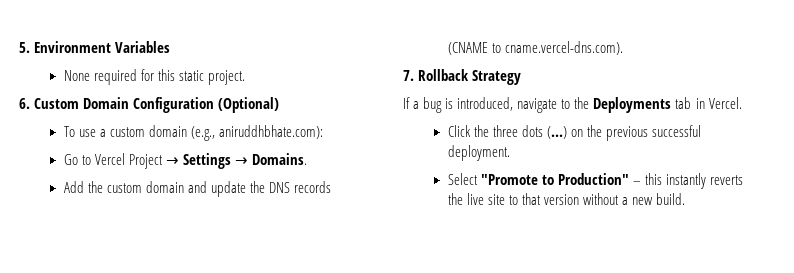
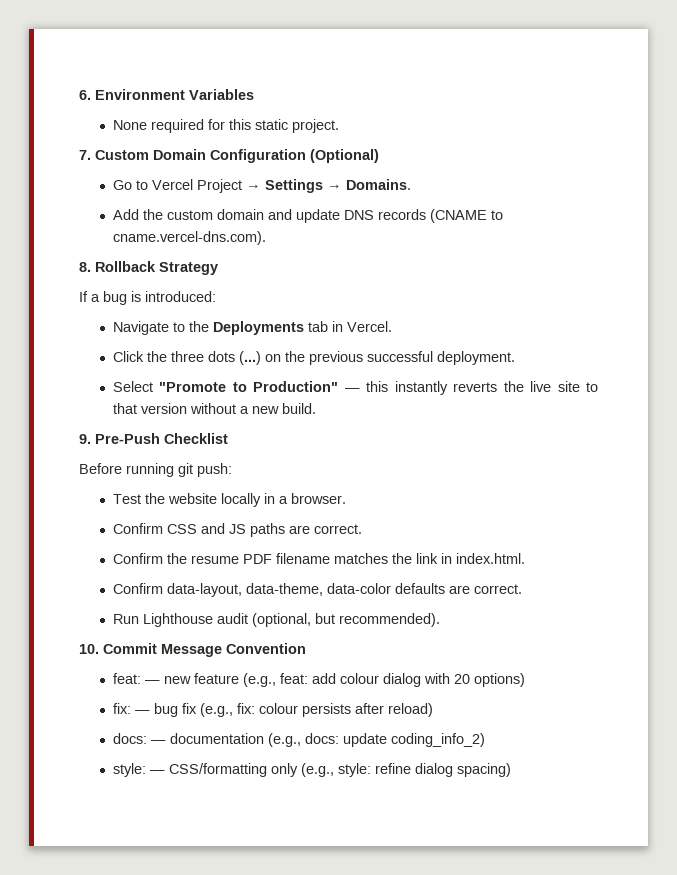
[19,42,30,53] 5. -> [79,90,91,100] 6.
[19,98,30,109] 6. -> [79,150,91,160] 7.
[63,125,324,141] // To use a custom domain (e.g., aniruddhbhate.com): -> (379, 156) none
[250,181,266,193] the -> (340, 216) none
[403,70,414,81] 7. -> [79,262,91,272] 8.
[457,97,558,113] introduced, navigate -> [145,291,216,302] [112,321,169,335] introduced: // Navigate
[633,181,642,185] – -> [344,388,360,392] —
(686, 199) none -> [79,433,228,444] [79,463,232,477] [112,493,346,507] [112,523,362,537] [112,553,525,564] [112,583,522,597] [112,613,440,627] [79,643,306,657] [112,673,525,687] [112,703,433,717] [112,733,485,747] [112,763,511,777] // 9. Pre-Push Checklist // Before running git push: // Test the website locally in a browser. // Confirm CSS and JS paths are correct. // Confirm the resume PDF filename matches the link in index.html. // Confirm data-layout, data-theme, data-color defaults are correct. // Run Lighthouse audit (optional, but recommended). // 10. Commit Message Convention // feat: — new feature (e.g., feat: add colour dialog with 20 options) // fix: — bug fix (e.g., fix: colour persists after reload) // docs: — documentation (e.g., docs: update coding_info_2) // style: — CSS/formatting only (e.g., style: refine dialog spacing)

